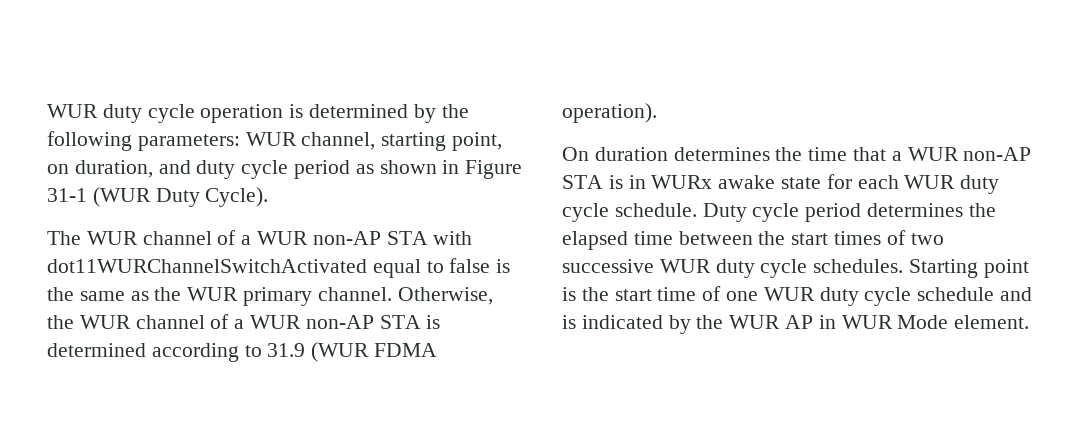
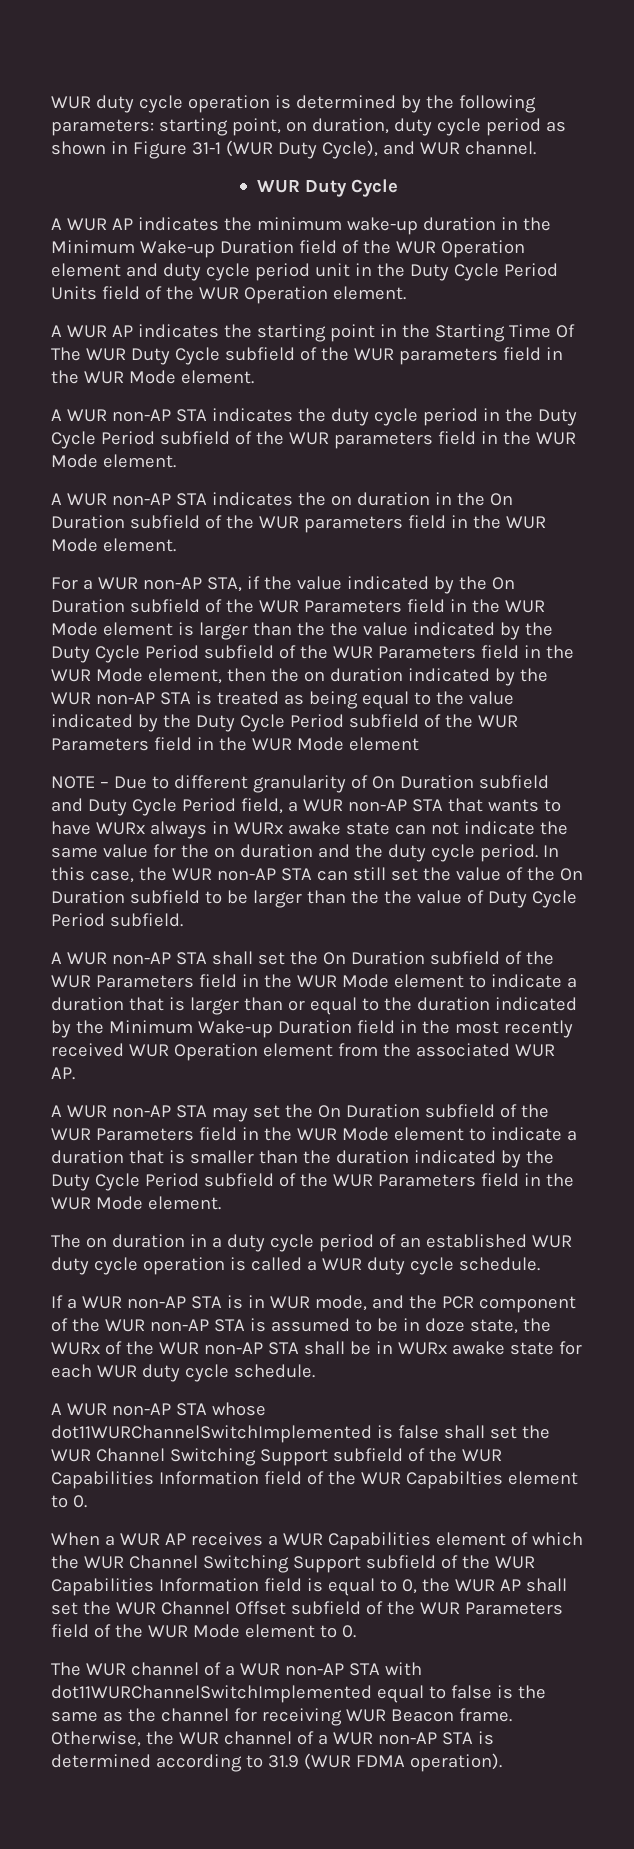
[245,132,376,150] WUR channel, -> (154, 127) none
[158,160,191,174] and -> (389, 126) none
[205,187,269,207] Cycle). -> [321,140,536,159] [256,179,398,197] [51,217,551,235] [51,240,525,258] [51,263,558,281] [51,286,406,304] [51,324,575,342] [51,347,563,365] [51,370,254,384] [51,408,577,426] [51,431,576,449] [51,454,176,468] [51,492,513,506] [51,515,546,533] [51,538,176,552] [51,576,515,594] [51,599,545,613] [51,622,553,640] [51,645,574,663] [51,668,548,686] [51,691,514,709] [51,714,518,732] [51,737,419,751] [51,775,549,793] [51,798,561,816] [51,821,568,839] [51,844,559,862] [51,867,583,883] [51,890,577,908] [51,913,183,927] [51,951,554,965] [51,974,577,988] [51,997,577,1015] [51,1020,573,1038] [51,1043,555,1061] [51,1067,75,1080] [51,1104,549,1122] [51,1127,577,1141] [51,1150,554,1168] [51,1173,574,1191] [51,1196,221,1210] [51,1234,572,1252] [51,1257,540,1275] [51,1295,576,1313] [51,1318,551,1334] [51,1341,582,1355] [51,1364,315,1382] [51,1402,266,1416] [51,1425,550,1443] [51,1448,502,1466] [51,1471,578,1489] [51,1495,87,1508] [51,1532,583,1550] [51,1555,535,1573] [51,1578,567,1596] [51,1601,563,1615] [51,1624,356,1638] Cycle), and WUR channel. // WUR Duty Cycle // A WUR AP indicates the minimum wake-up duration in the Minimum Wake-up Duration field of the WUR Operation element and duty cycle period unit in the Duty Cycle Period Units field of the WUR Operation element. // A WUR AP indicates the starting point in the Starting Time Of The WUR Duty Cycle subfield of the WUR parameters field in the WUR Mode element. // A WUR non-AP STA indicates the duty cycle period in the Duty Cycle Period subfield of the WUR parameters field in the WUR Mode element. // A WUR non-AP STA indicates the on duration in the On Duration subfield of the WUR parameters field in the WUR Mode element. // For a WUR non-AP STA, if the value indicated by the On Duration subfield of the WUR Parameters field in the WUR Mode element is larger than the the value indicated by the Duty Cycle Period subfield of the WUR Parameters field in the WUR Mode element, then the on duration indicated by the WUR non-AP STA is treated as being equal to the value indicated by the Duty Cycle Period subfield of the WUR Parameters field in the WUR Mode element // NOTE – Due to different granularity of On Duration subfield and Duty Cycle Period field, a WUR non-AP STA that wants to have WURx always in WURx awake state can not indicate the same value for the on duration and the duty cycle period. In this case, the WUR non-AP STA can still set the value of the On Duration subfield to be larger than the the value of Duty Cycle Period subfield. // A WUR non-AP STA shall set the On Duration subfield of the WUR Parameters field in the WUR Mode element to indicate a duration that is larger than or equal to the duration indicated by the Minimum Wake-up Duration field in the most recently received WUR Operation element from the associated WUR AP. // A WUR non-AP STA may set the On Duration subfield of the WUR Parameters field in the WUR Mode element to indicate a duration that is smaller than the duration indicated by the Duty Cycle Period subfield of the WUR Parameters field in the WUR Mode element. // The on duration in a duty cycle period of an established WUR duty cycle operation is called a WUR duty cycle schedule. // If a WUR non-AP STA is in WUR mode, and the PCR component of the WUR non-AP STA is assumed to be in doze state, the WURx of the WUR non-AP STA shall be in WURx awake state for each WUR duty cycle schedule. // A WUR non-AP STA whose dot11WURChannelSwitchImplemented is false shall set the WUR Channel Switching Support subfield of the WUR Capabilities Information field of the WUR Capabilties element to 0. // When a WUR AP receives a WUR Capabilities element of which the WUR Channel Switching Support subfield of the WUR Capabilities Information field is equal to 0, the WUR AP shall set the WUR Channel Offset subfield of the WUR Parameters field of the WUR Mode element to 0.
[47,259,367,273] dot11WURChannelSwitchActivated -> [51,1685,372,1703] dot11WURChannelSwitchImplemented
[187,287,392,306] WUR primary channel. -> [160,1708,512,1726] channel for receiving WUR Beacon frame.
[562,147,1032,161] [562,174,1000,194] [562,203,996,222] [562,230,944,250] [562,259,1029,278] [562,286,1033,306] [562,315,1030,334] // On duration determines the time that a WUR non-AP STA is in WURx awake state for each WUR duty cycle schedule. Duty cycle period determines the elapsed time between the start times of two successive WUR duty cycle schedules. Starting point is the start time of one WUR duty cycle schedule and is indicated by the WUR AP in WUR Mode element. -> (502, 1762) none

